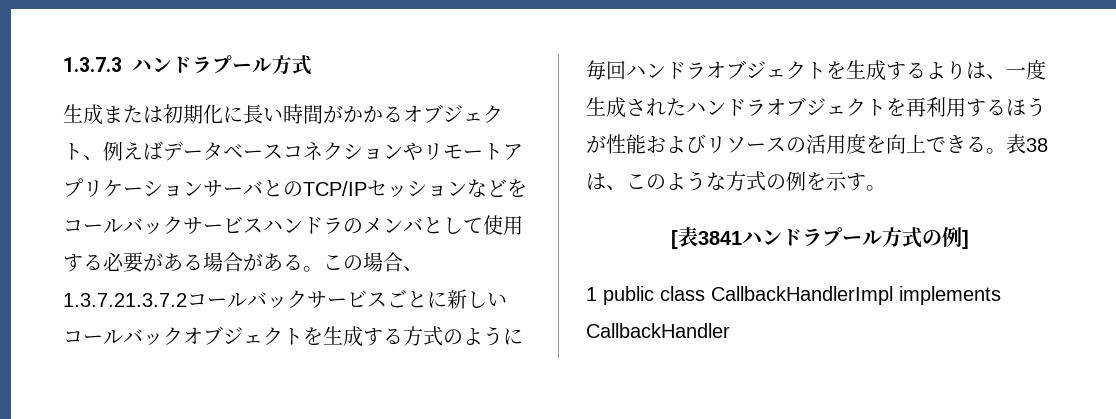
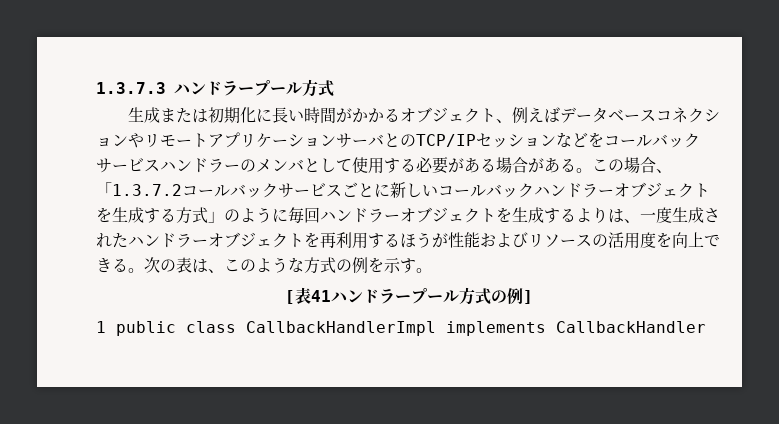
(212, 65) none -> [238,86,254,94] ー
(343, 225) none -> [224,164,240,171] ー
[63,293,187,307] 1.3.7.21.3.7.2 -> [96,182,182,196] 「1.3.7.2
(183, 336) none -> [534,183,614,198] ハンドラー
(443, 336) none -> [208,211,224,223] 」
(706, 70) none -> [384,214,400,221] ー
(766, 107) none -> [192,239,208,246] ー
[1006,134,1048,154] 表38 -> [144,257,192,273] 次の表
[697,228,822,247] 3841ハンドラ -> [311,289,411,304] 41ハンドラー

